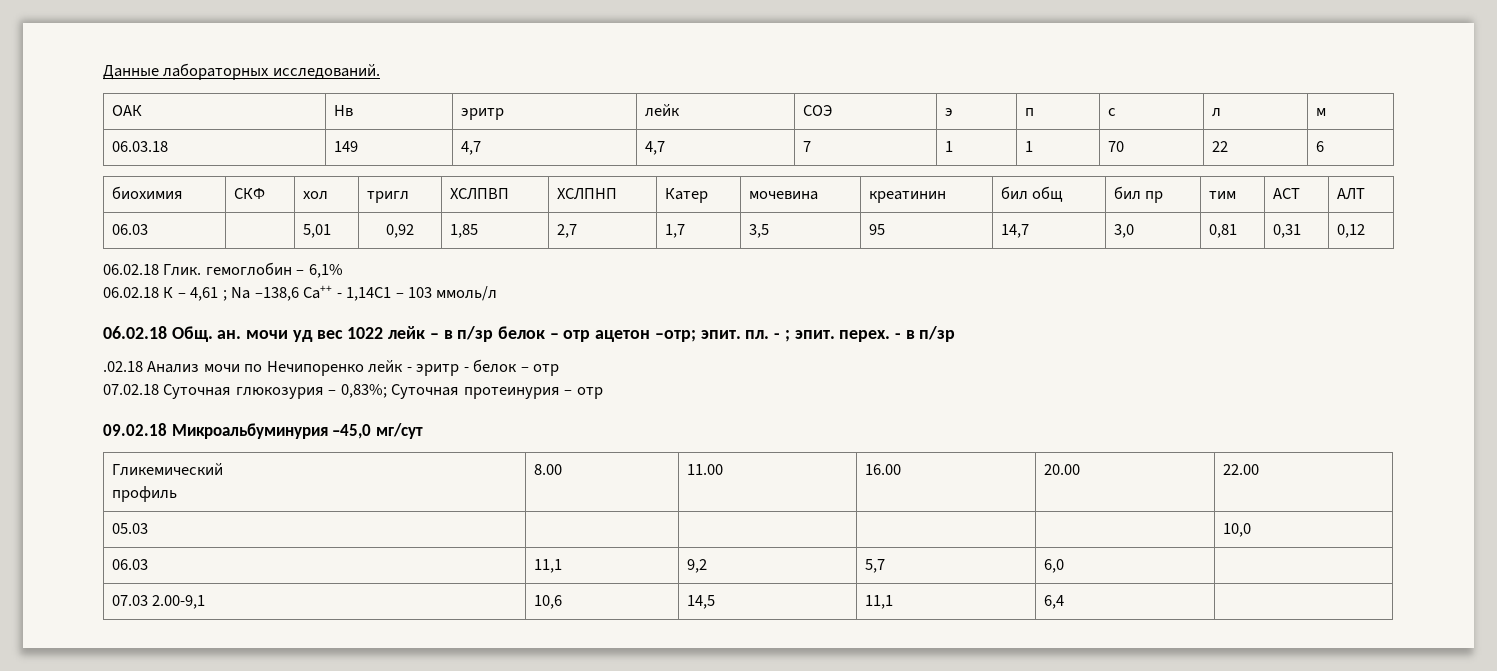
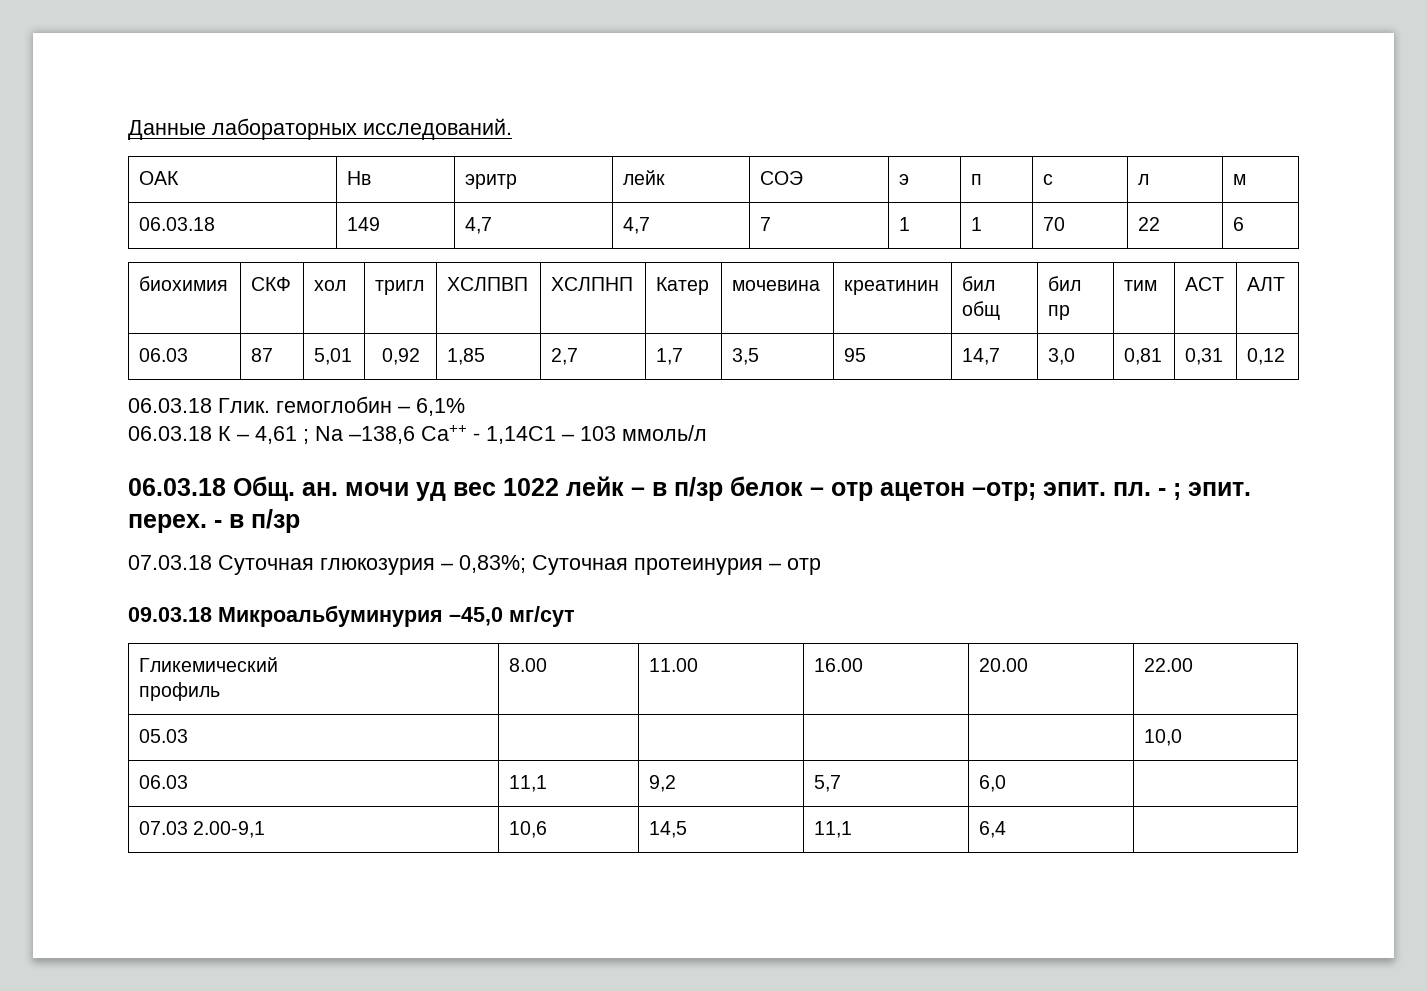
(148, 229) none -> [251,348,274,362] 87
[103,264,159,275] 06.02.18 -> [128,398,212,413] 06.03.18
[103,287,159,298] 06.02.18 -> [128,426,212,441] 06.03.18
[103,326,167,339] 06.02.18 -> [128,478,226,496] 06.03.18
[103,359,560,376] [103,384,159,395] .02.18 Анализ мочи по Нечипоренко лейк - эритр - белок – отр // 07.02.18 -> [128,555,212,570] 07.03.18
[103,423,167,436] 09.02.18 -> [128,607,212,622] 09.03.18

